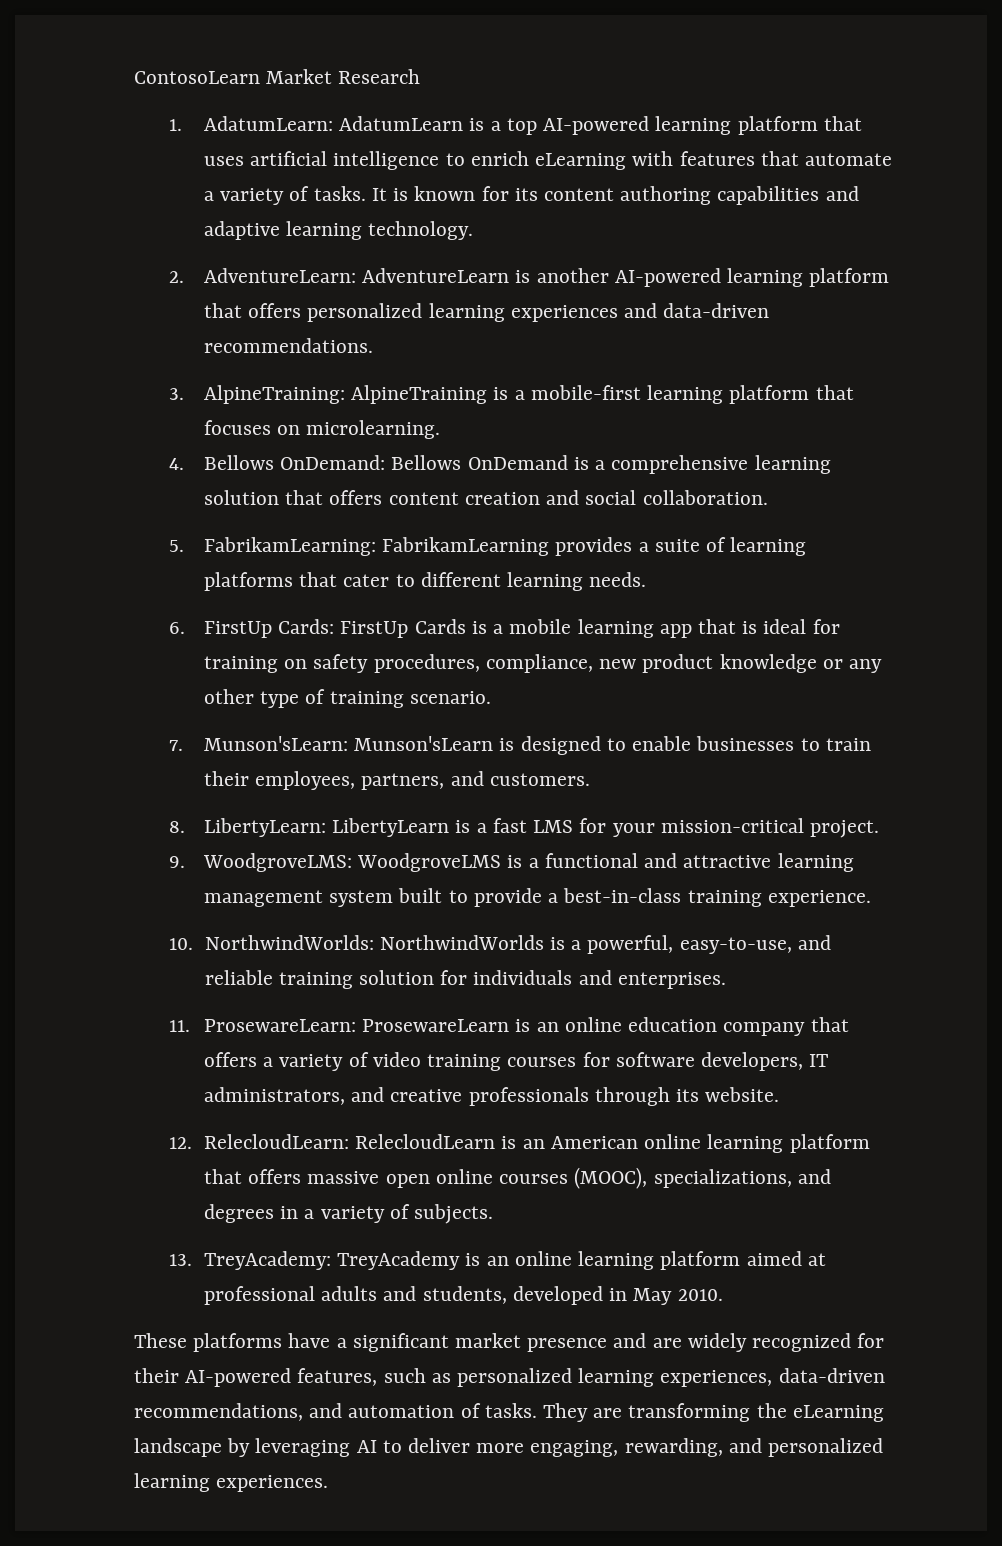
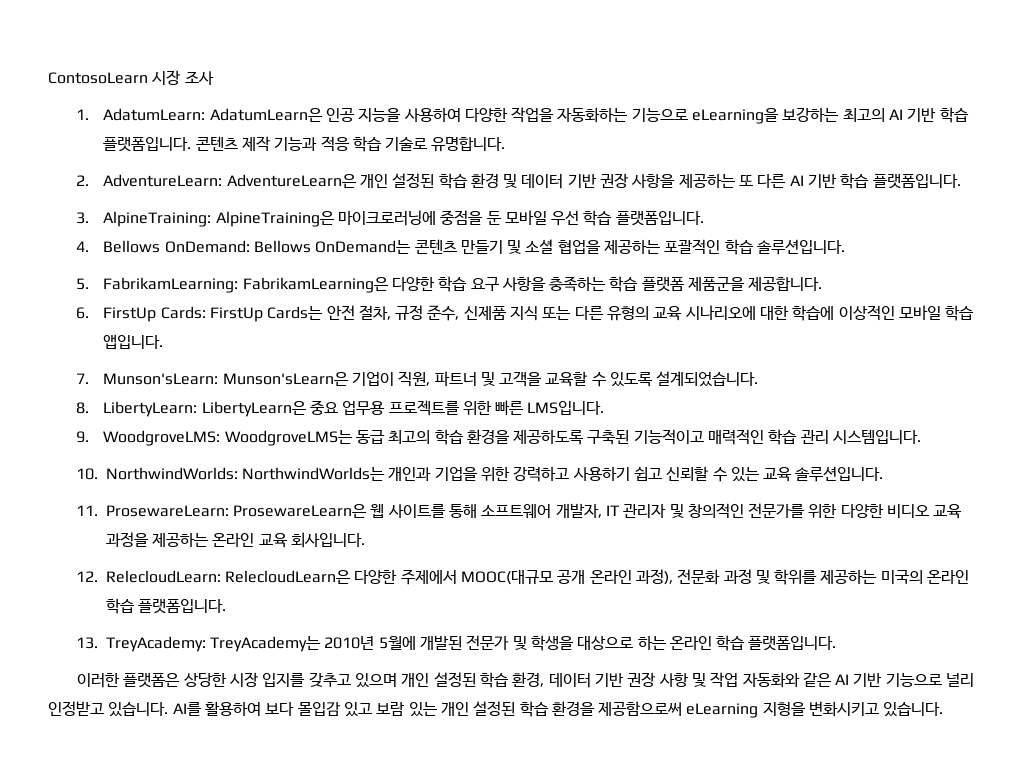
[266,69,421,84] Market Research -> [152,70,214,85] 시장 조사
[339,116,862,135] [204,151,892,170] [204,186,859,205] [204,221,474,240] [169,268,890,287] [204,303,770,322] [204,338,374,353] [169,385,854,404] [204,420,441,439] [169,455,831,474] [204,490,768,505] [169,537,807,556] [204,572,647,591] [169,619,840,638] [204,654,882,673] [204,689,491,708] [169,736,871,755] [204,771,590,790] [169,818,879,838] [169,853,854,872] [204,888,871,907] [169,935,831,954] [204,970,726,989] [169,1017,849,1036] [204,1052,829,1071] [204,1087,780,1106] [169,1134,870,1153] [204,1167,831,1189] [204,1204,494,1224] [169,1251,826,1270] [204,1286,723,1305] [134,1333,885,1352] [134,1368,885,1387] [134,1403,884,1422] [134,1438,884,1457] [134,1473,329,1492] AdatumLearn is a top AI-powered learning platform that uses artificial intelligence to enrich eLearning with features that automate a variety of tasks. It is known for its content authoring capabilities and adaptive learning technology. // 2. AdventureLearn: AdventureLearn is another AI-powered learning platform that offers personalized learning experiences and data-driven recommendations. // 3. AlpineTraining: AlpineTraining is a mobile-first learning platform that focuses on microlearning. // 4. Bellows OnDemand: Bellows OnDemand is a comprehensive learning solution that offers content creation and social collaboration. // 5. FabrikamLearning: FabrikamLearning provides a suite of learning platforms that cater to different learning needs. // 6. FirstUp Cards: FirstUp Cards is a mobile learning app that is ideal for training on safety procedures, compliance, new product knowledge or any other type of training scenario. // 7. Munson'sLearn: Munson'sLearn is designed to enable businesses to train their employees, partners, and customers. // 8. LibertyLearn: LibertyLearn is a fast LMS for your mission-critical project. // 9. WoodgroveLMS: WoodgroveLMS is a functional and attractive learning management system built to provide a best-in-class training experience. // 10. NorthwindWorlds: NorthwindWorlds is a powerful, easy-to-use, and reliable training solution for individuals and enterprises. // 11. ProsewareLearn: ProsewareLearn is an online education company that offers a variety of video training courses for software developers, IT administrators, and creative professionals through its website. // 12. RelecloudLearn: RelecloudLearn is an American online learning platform that offers massive open online courses (MOOC), specializations, and degrees in a variety of subjects. // 13. TreyAcademy: TreyAcademy is an online learning platform aimed at professional adults and students, developed in May 2010. // These platforms have a significant market presence and are widely recognized for their AI-powered features, such as personalized learning experiences, data-driven recommendations, and automation of tasks. They are transforming the eLearning landscape by leveraging AI to deliver more engaging, rewarding, and personalized learning experiences. -> [209,107,969,124] [103,136,506,152] [75,173,961,189] [75,210,704,227] [75,239,846,255] [75,276,823,293] [75,305,975,322] [103,334,164,349] [75,371,759,387] [75,400,605,417] [75,429,922,446] [75,466,884,482] [75,503,963,519] [105,532,365,548] [75,569,970,585] [105,598,226,614] [75,635,837,652] [77,672,975,688] [48,701,944,718] AdatumLearn은 인공 지능을 사용하여 다양한 작업을 자동화하는 기능으로 eLearning을 보강하는 최고의 AI 기반 학습 플랫폼입니다. 콘텐츠 제작 기능과 적응 학습 기술로 유명합니다. // 2. AdventureLearn: AdventureLearn은 개인 설정된 학습 환경 및 데이터 기반 권장 사항을 제공하는 또 다른 AI 기반 학습 플랫폼입니다. // 3. AlpineTraining: AlpineTraining은 마이크로러닝에 중점을 둔 모바일 우선 학습 플랫폼입니다. // 4. Bellows OnDemand: Bellows OnDemand는 콘텐츠 만들기 및 소셜 협업을 제공하는 포괄적인 학습 솔루션입니다. // 5. FabrikamLearning: FabrikamLearning은 다양한 학습 요구 사항을 충족하는 학습 플랫폼 제품군을 제공합니다. // 6. FirstUp Cards: FirstUp Cards는 안전 절차, 규정 준수, 신제품 지식 또는 다른 유형의 교육 시나리오에 대한 학습에 이상적인 모바일 학습 앱입니다. // 7. Munson'sLearn: Munson'sLearn은 기업이 직원, 파트너 및 고객을 교육할 수 있도록 설계되었습니다. // 8. LibertyLearn: LibertyLearn은 중요 업무용 프로젝트를 위한 빠른 LMS입니다. // 9. WoodgroveLMS: WoodgroveLMS는 동급 최고의 학습 환경을 제공하도록 구축된 기능적이고 매력적인 학습 관리 시스템입니다. // 10. NorthwindWorlds: NorthwindWorlds는 개인과 기업을 위한 강력하고 사용하기 쉽고 신뢰할 수 있는 교육 솔루션입니다. // 11. ProsewareLearn: ProsewareLearn은 웹 사이트를 통해 소프트웨어 개발자, IT 관리자 및 창의적인 전문가를 위한 다양한 비디오 교육 과정을 제공하는 온라인 교육 회사입니다. // 12. RelecloudLearn: RelecloudLearn은 다양한 주제에서 MOOC(대규모 공개 온라인 과정), 전문화 과정 및 학위를 제공하는 미국의 온라인 학습 플랫폼입니다. // 13. TreyAcademy: TreyAcademy는 2010년 5월에 개발된 전문가 및 학생을 대상으로 하는 온라인 학습 플랫폼입니다. // 이러한 플랫폼은 상당한 시장 입지를 갖추고 있으며 개인 설정된 학습 환경, 데이터 기반 권장 사항 및 작업 자동화와 같은 AI 기반 기능으로 널리 인정받고 있습니다. AI를 활용하여 보다 몰입감 있고 보람 있는 개인 설정된 학습 환경을 제공함으로써 eLearning 지형을 변화시키고 있습니다.

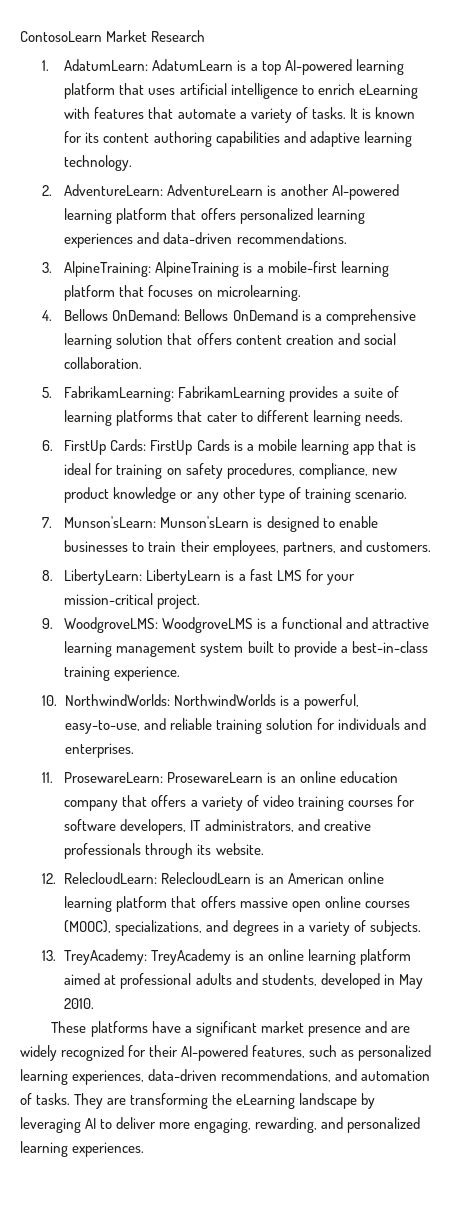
[152,70,214,85] 시장 조사 -> [106,30,206,42] Market Research
[209,107,969,124] [103,136,506,152] [75,173,961,189] [75,210,704,227] [75,239,846,255] [75,276,823,293] [75,305,975,322] [103,334,164,349] [75,371,759,387] [75,400,605,417] [75,429,922,446] [75,466,884,482] [75,503,963,519] [105,532,365,548] [75,569,970,585] [105,598,226,614] [75,635,837,652] [77,672,975,688] [48,701,944,718] AdatumLearn은 인공 지능을 사용하여 다양한 작업을 자동화하는 기능으로 eLearning을 보강하는 최고의 AI 기반 학습 플랫폼입니다. 콘텐츠 제작 기능과 적응 학습 기술로 유명합니다. // 2. AdventureLearn: AdventureLearn은 개인 설정된 학습 환경 및 데이터 기반 권장 사항을 제공하는 또 다른 AI 기반 학습 플랫폼입니다. // 3. AlpineTraining: AlpineTraining은 마이크로러닝에 중점을 둔 모바일 우선 학습 플랫폼입니다. // 4. Bellows OnDemand: Bellows OnDemand는 콘텐츠 만들기 및 소셜 협업을 제공하는 포괄적인 학습 솔루션입니다. // 5. FabrikamLearning: FabrikamLearning은 다양한 학습 요구 사항을 충족하는 학습 플랫폼 제품군을 제공합니다. // 6. FirstUp Cards: FirstUp Cards는 안전 절차, 규정 준수, 신제품 지식 또는 다른 유형의 교육 시나리오에 대한 학습에 이상적인 모바일 학습 앱입니다. // 7. Munson'sLearn: Munson'sLearn은 기업이 직원, 파트너 및 고객을 교육할 수 있도록 설계되었습니다. // 8. LibertyLearn: LibertyLearn은 중요 업무용 프로젝트를 위한 빠른 LMS입니다. // 9. WoodgroveLMS: WoodgroveLMS는 동급 최고의 학습 환경을 제공하도록 구축된 기능적이고 매력적인 학습 관리 시스템입니다. // 10. NorthwindWorlds: NorthwindWorlds는 개인과 기업을 위한 강력하고 사용하기 쉽고 신뢰할 수 있는 교육 솔루션입니다. // 11. ProsewareLearn: ProsewareLearn은 웹 사이트를 통해 소프트웨어 개발자, IT 관리자 및 창의적인 전문가를 위한 다양한 비디오 교육 과정을 제공하는 온라인 교육 회사입니다. // 12. RelecloudLearn: RelecloudLearn은 다양한 주제에서 MOOC(대규모 공개 온라인 과정), 전문화 과정 및 학위를 제공하는 미국의 온라인 학습 플랫폼입니다. // 13. TreyAcademy: TreyAcademy는 2010년 5월에 개발된 전문가 및 학생을 대상으로 하는 온라인 학습 플랫폼입니다. // 이러한 플랫폼은 상당한 시장 입지를 갖추고 있으며 개인 설정된 학습 환경, 데이터 기반 권장 사항 및 작업 자동화와 같은 AI 기반 기능으로 널리 인정받고 있습니다. AI를 활용하여 보다 몰입감 있고 보람 있는 개인 설정된 학습 환경을 제공함으로써 eLearning 지형을 변화시키고 있습니다. -> [152,59,404,75] [64,83,418,99] [64,107,415,123] [64,131,412,147] [64,155,133,171] [42,184,399,200] [64,208,365,224] [64,232,347,248] [42,261,389,277] [64,285,301,301] [42,309,416,325] [64,333,396,349] [64,357,143,369] [42,386,399,402] [64,410,403,426] [42,439,416,455] [64,463,397,479] [64,487,407,503] [42,516,378,532] [64,540,431,556] [42,569,355,585] [64,593,201,609] [42,617,429,633] [64,641,428,657] [64,666,181,681] [42,694,359,710] [64,718,427,734] [64,743,134,758] [42,771,398,783] [64,795,415,811] [64,819,371,835] [64,843,264,859] [42,872,384,884] [64,896,410,912] [64,920,421,936] [42,949,411,965] [64,973,423,989] [64,998,95,1009] [51,1021,410,1037] [20,1045,432,1061] [20,1069,431,1085] [20,1093,376,1109] [20,1117,421,1133] [20,1141,145,1157] AdatumLearn is a top AI-powered learning platform that uses artificial intelligence to enrich eLearning with features that automate a variety of tasks. It is known for its content authoring capabilities and adaptive learning technology. // 2. AdventureLearn: AdventureLearn is another AI-powered learning platform that offers personalized learning experiences and data-driven recommendations. // 3. AlpineTraining: AlpineTraining is a mobile-first learning platform that focuses on microlearning. // 4. Bellows OnDemand: Bellows OnDemand is a comprehensive learning solution that offers content creation and social collaboration. // 5. FabrikamLearning: FabrikamLearning provides a suite of learning platforms that cater to different learning needs. // 6. FirstUp Cards: FirstUp Cards is a mobile learning app that is ideal for training on safety procedures, compliance, new product knowledge or any other type of training scenario. // 7. Munson'sLearn: Munson'sLearn is designed to enable businesses to train their employees, partners, and customers. // 8. LibertyLearn: LibertyLearn is a fast LMS for your mission-critical project. // 9. WoodgroveLMS: WoodgroveLMS is a functional and attractive learning management system built to provide a best-in-class training experience. // 10. NorthwindWorlds: NorthwindWorlds is a powerful, easy-to-use, and reliable training solution for individuals and enterprises. // 11. ProsewareLearn: ProsewareLearn is an online education company that offers a variety of video training courses for software developers, IT administrators, and creative professionals through its website. // 12. RelecloudLearn: RelecloudLearn is an American online learning platform that offers massive open online courses (MOOC), specializations, and degrees in a variety of subjects. // 13. TreyAcademy: TreyAcademy is an online learning platform aimed at professional adults and students, developed in May 2010. // These platforms have a significant market presence and are widely recognized for their AI-powered features, such as personalized learning experiences, data-driven recommendations, and automation of tasks. They are transforming the eLearning landscape by leveraging AI to deliver more engaging, rewarding, and personalized learning experiences.

